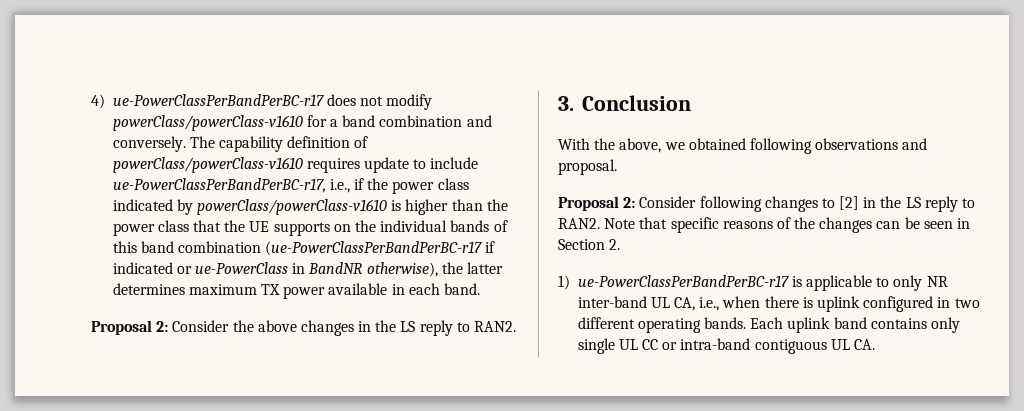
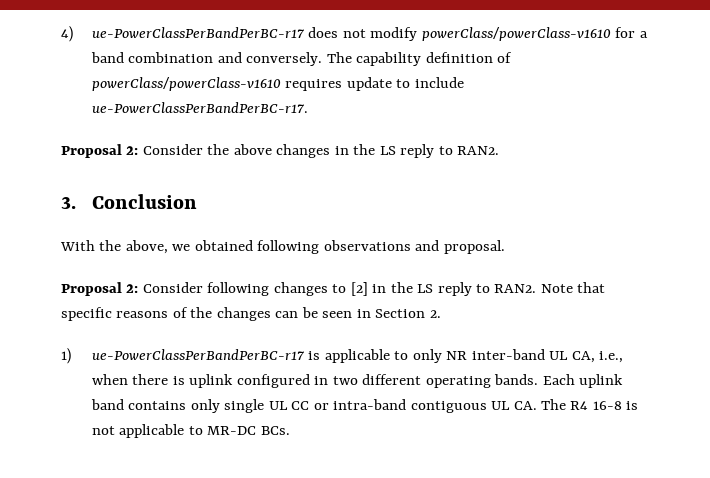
[112,178,469,194] [112,199,508,215] [112,220,508,236] [112,241,496,256] [112,262,504,277] [112,283,481,299] ue-PowerClassPerBandPerBC-r17, i.e., if the power class indicated by powerClass/powerClass-v1610 is higher than the power class that the UE supports on the individual bands of this band combination (ue-PowerClassPerBandPerBC-r17 if indicated or ue-PowerClass in BandNR otherwise), the latter determines maximum TX power available in each band. -> [91,102,308,113] ue-PowerClassPerBandPerBC-r17.
(876, 344) none -> [540,399,639,410] [91,424,290,438] The R4 16-8 is not applicable to MR-DC BCs.

